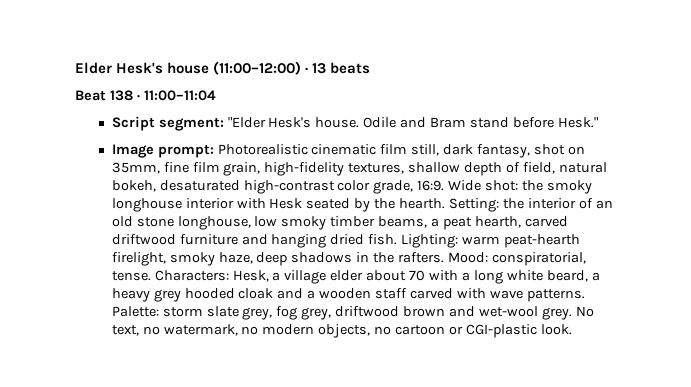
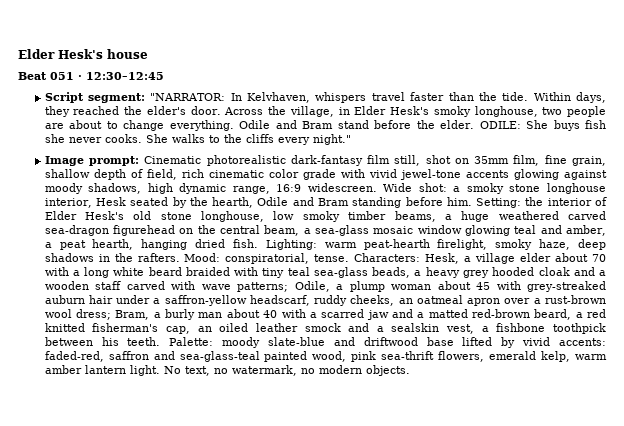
[213,61,371,75] [75,90,216,101] [111,116,360,131] (11:00–12:00) · 13 beats // Beat 138 · 11:00–11:04 // Script segment: "Elder Hesk's house. -> [18,72,164,80] [44,92,606,103] [44,106,607,117] [44,120,234,131] // Beat 051 · 12:30–12:45 // Script segment: "NARRATOR: In Kelvhaven, whispers travel faster than the tide. Within days, they reached the elder's door. Across the village, in Elder Hesk's smoky longhouse, two people are about to change everything.
[557,117,598,128] [111,144,585,158] [111,162,607,176] [111,180,592,194] [111,198,446,212] Hesk." // Image prompt: Photorealistic cinematic film still, dark fantasy, shot on 35mm, fine film grain, high-fidelity textures, shallow depth of field, natural bokeh, desaturated high-contrast color grade, 16:9. Wide shot: the smoky longhouse interior with Hesk seated by the hearth. -> [416,120,606,131] [44,134,351,145] [44,155,606,166] [44,169,607,180] [44,183,607,194] [44,197,472,208] the elder. ODILE: She buys fish she never cooks. She walks to the cliffs every night." // Image prompt: Cinematic photorealistic dark-fantasy film still, shot on 35mm film, fine grain, shallow depth of field, rich cinematic color grade with vivid jewel-tone accents glowing against moody shadows, high dynamic range, 16:9 widescreen. Wide shot: a smoky stone longhouse interior, Hesk seated by the hearth, Odile and Bram standing before him.
[595,200,613,209] an -> [44,211,125,220] Elder Hesk's
[443,216,568,230] [111,234,268,245] peat hearth, carved driftwood furniture and -> [461,211,606,222] [44,225,607,236] [44,239,134,250] huge weathered carved sea-dragon figurehead on the central beam, a sea-glass mosaic window glowing teal and amber, a peat hearth,
[546,270,588,282] beard, -> [148,267,411,278] beard braided with tiny teal sea-glass beads,
[526,289,585,302] [111,306,572,320] patterns. Palette: storm slate grey, fog grey, driftwood brown and wet-wool grey. -> [237,281,606,292] [44,295,606,306] [44,309,607,320] [44,323,606,334] [44,337,606,348] [44,351,607,362] [44,365,160,376] patterns; Odile, a plump woman about 45 with grey-streaked auburn hair under a saffron-yellow headscarf, ruddy cheeks, an oatmeal apron over a rust-brown wool dress; Bram, a burly man about 40 with a scarred jaw and a matted red-brown beard, a red knitted fisherman's cap, an oiled leather smock and a sealskin vest, a fishbone toothpick between his teeth. Palette: moody slate-blue and driftwood base lifted by vivid accents: faded-red, saffron and sea-glass-teal painted wood, pink sea-thrift flowers, emerald kelp, warm amber lantern light.
[318,324,572,338] objects, no cartoon or CGI-plastic look. -> [365,365,410,376] objects.

